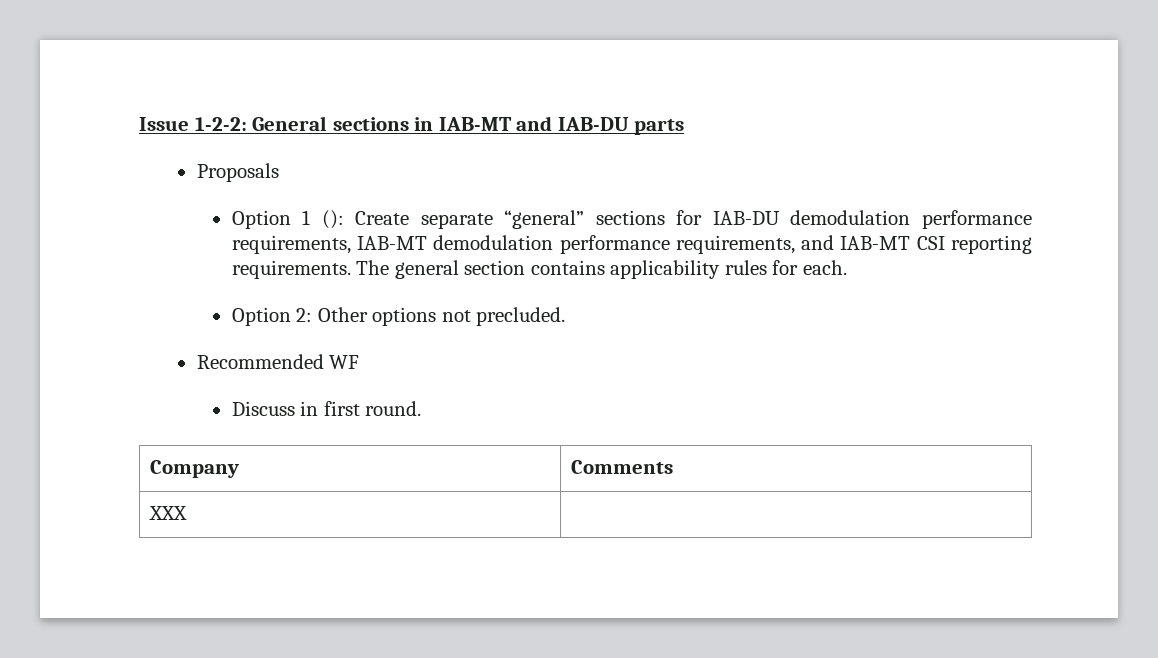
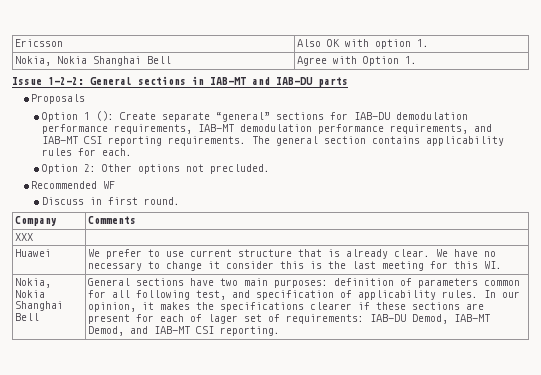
(139, 124) none -> [15,39,64,47] [297,39,430,49] [15,56,172,66] [297,56,418,66] Ericsson | Also OK with option 1. // Nokia, Nokia Shanghai Bell | Agree with Option 1. //
(188, 513) none -> [15,249,52,257] [88,249,497,259] [88,261,503,271] [15,278,52,288] [15,290,46,298] [15,301,64,311] [15,313,40,321] [88,278,521,288] [88,290,521,300] [88,302,485,312] [88,314,491,324] [88,326,281,336] // Huawei | We prefer to use current structure that is already clear. We have no necessary to change it consider this is the last meeting for this WI. // Nokia, Nokia Shanghai Bell | General sections have two main purposes: definition of parameters common for all following test, and specification of applicability rules. In our opinion, it makes the specifications clearer if these sections are present for each of lager set of requirements: IAB-DU Demod, IAB-MT Demod, and IAB-MT CSI reporting.

